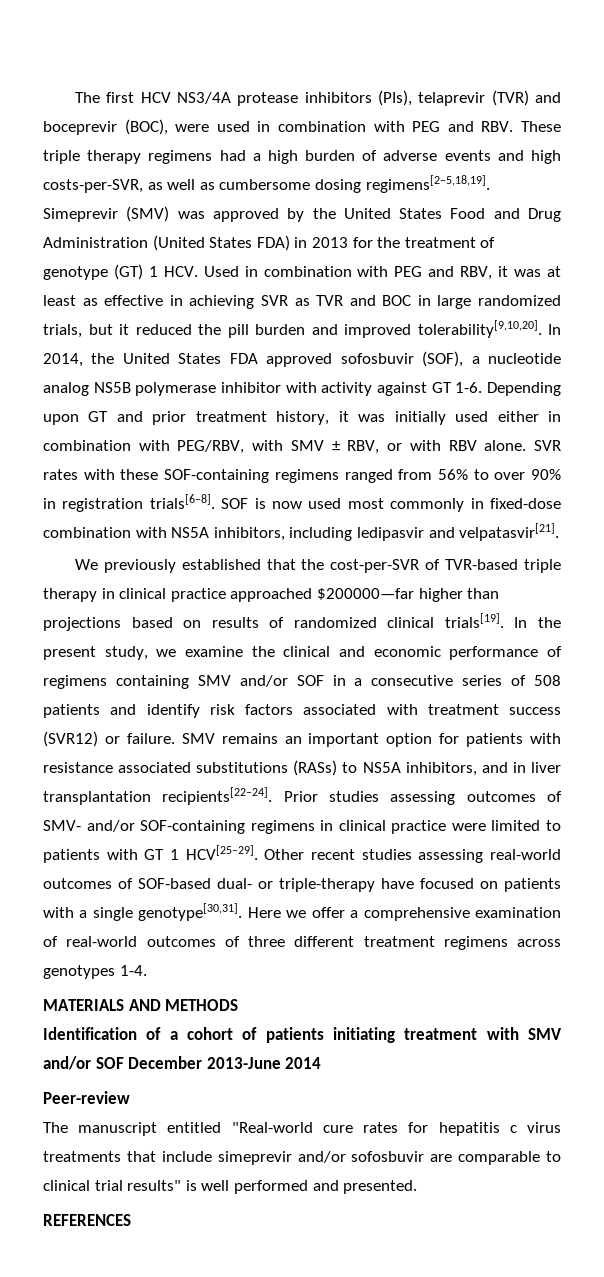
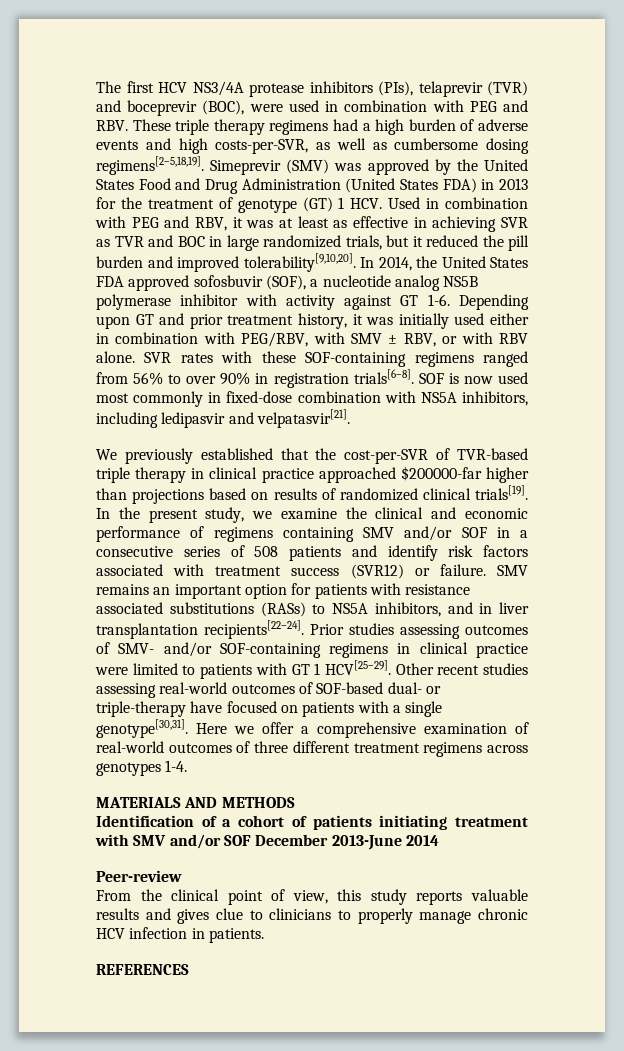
[316,588,414,600] $200000—far -> [400,466,482,481] $200000-far
[43,1122,561,1136] [43,1151,561,1165] [43,1180,418,1194] The manuscript entitled "Real-world cure rates for hepatitis c virus treatments that include simeprevir and/or sofosbuvir are comparable to clinical trial results" is well performed and presented. -> [96,889,528,905] [96,908,528,924] [96,927,264,943] From the clinical point of view, this study reports valuable results and gives clue to clinicians to properly manage chronic HCV infection in patients.

